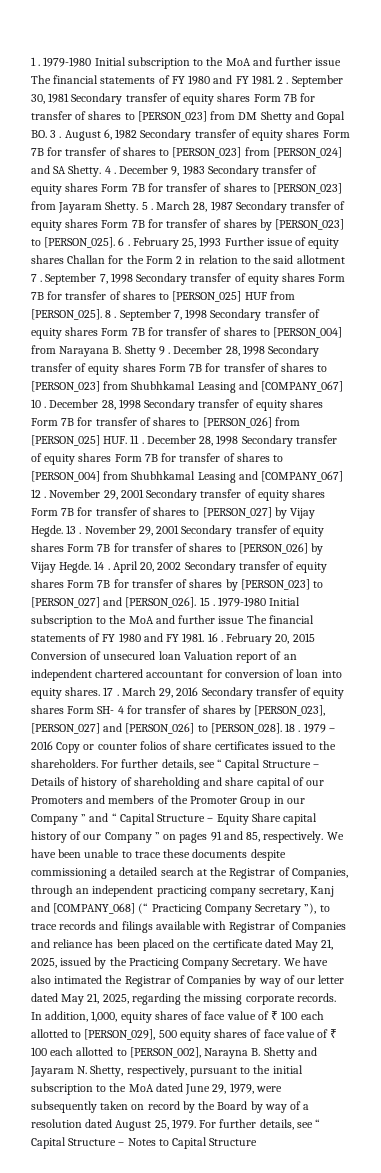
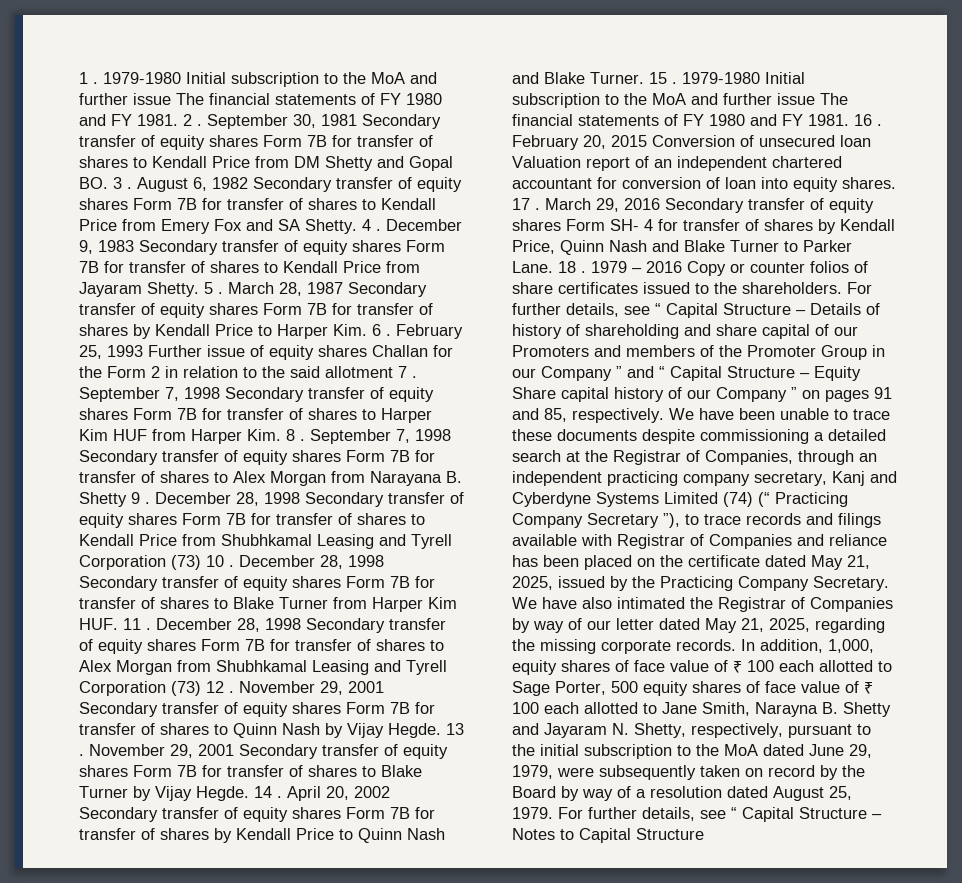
[137,111,207,122] [PERSON_023] -> [152,156,250,168] Kendall Price
[172,147,342,158] [PERSON_023] from [PERSON_024] -> [381,198,436,210] [79,219,242,234] Kendall Price from Emery Fox
[273,183,343,194] [PERSON_023] -> [283,261,381,273] Kendall Price
[275,219,345,230] [31,237,116,248] [PERSON_023] to [PERSON_025]. -> [155,324,367,339] Kendall Price to Harper Kim.
[172,291,295,302] [31,309,102,320] [PERSON_025] HUF from [PERSON_025]. -> [381,408,432,423] [79,429,281,444] Harper Kim HUF from Harper Kim.
[273,327,343,338] [PERSON_004] -> [233,471,326,486] Alex Morgan
[31,381,344,393] [PERSON_023] from Shubhkamal Leasing and [COMPANY_067] -> [79,534,452,549] [79,555,201,570] Kendall Price from Shubhkamal Leasing and Tyrell Corporation (73)
[202,417,300,428] [31,435,100,446] [PERSON_026] from [PERSON_025] -> [233,597,457,612] Blake Turner from Harper Kim
[31,471,344,483] [PERSON_004] from Shubhkamal Leasing and [COMPANY_067] -> [79,660,447,675] [79,681,201,696] Alex Morgan from Shubhkamal Leasing and Tyrell Corporation (73)
[202,507,272,518] [PERSON_027] -> [233,723,320,738] Quinn Nash
[238,543,308,554] [PERSON_026] -> [381,765,422,777] [79,786,128,798] Blake Turner
[240,579,324,590] [31,597,197,608] [PERSON_023] to [PERSON_027] and [PERSON_026]. -> [236,828,445,843] [512,72,644,84] Kendall Price to Quinn Nash and Blake Turner.
[254,705,326,716] [31,723,282,734] [PERSON_023], [PERSON_027] and [PERSON_026] to [PERSON_028]. -> [840,219,895,231] [512,240,852,255] [512,261,553,273] Kendall Price, Quinn Nash and Blake Turner to Parker Lane.
[53,903,136,914] [COMPANY_068] -> [512,492,753,507] Cyberdyne Systems Limited (74)
[84,1029,156,1040] [PERSON_029], -> [512,681,606,696] Sage Porter,
[129,1047,201,1058] [PERSON_002], -> [662,702,750,716] Jane Smith,

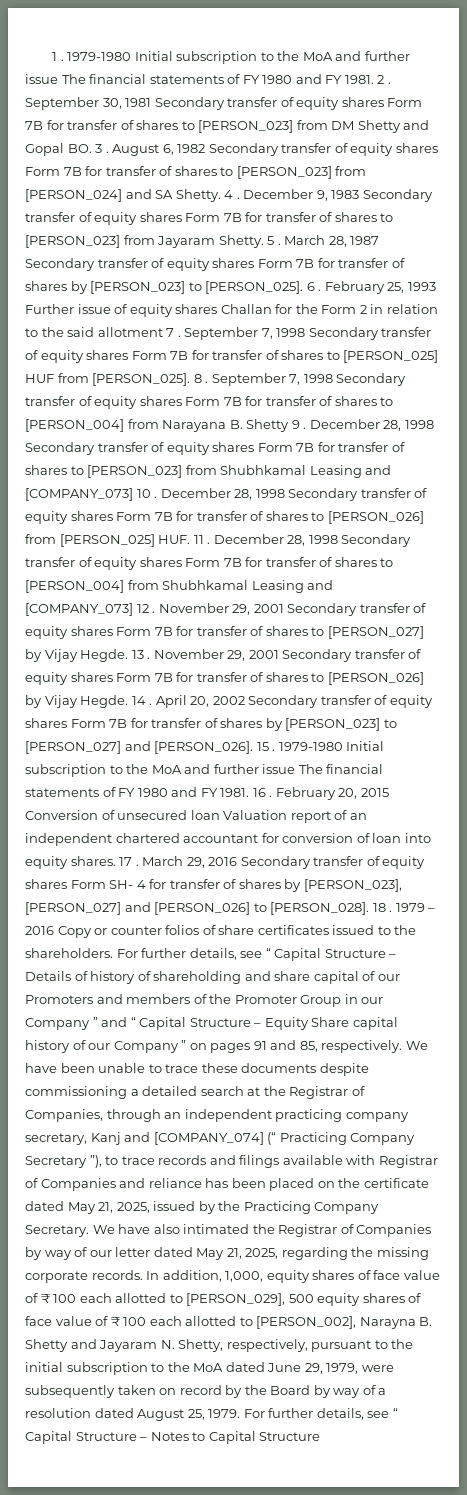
[152,156,250,168] Kendall Price -> [198,120,294,133] [PERSON_023]
[381,198,436,210] [79,219,242,234] Kendall Price from Emery Fox -> [236,166,367,179] [25,189,122,202] [PERSON_023] from [PERSON_024]
[283,261,381,273] Kendall Price -> [25,235,120,248] [PERSON_023]
[155,324,367,339] Kendall Price to Harper Kim. -> [90,281,304,294] [PERSON_023] to [PERSON_025].
[381,408,432,423] [79,429,281,444] Harper Kim HUF from Harper Kim. -> [343,350,439,363] [25,373,191,386] [PERSON_025] HUF from [PERSON_025].
[233,471,326,486] Alex Morgan -> [25,419,124,432] [PERSON_004]
[79,534,452,549] [79,555,201,570] Kendall Price from Shubhkamal Leasing and Tyrell Corporation (73) -> [87,465,392,478] [25,488,133,501] [PERSON_023] from Shubhkamal Leasing and [COMPANY_073]
[233,597,457,612] Blake Turner from Harper Kim -> [327,511,424,524] [25,534,155,547] [PERSON_026] from [PERSON_025]
[79,660,447,675] [79,681,201,696] Alex Morgan from Shubhkamal Leasing and Tyrell Corporation (73) -> [25,580,334,593] [25,603,133,616] [PERSON_004] from Shubhkamal Leasing and [COMPANY_073]
[233,723,320,738] Quinn Nash -> [327,626,424,639] [PERSON_027]
[381,765,422,777] [79,786,128,798] Blake Turner -> [327,672,424,685] [PERSON_026]
[236,828,445,843] [512,72,644,84] Kendall Price to Quinn Nash and Blake Turner. -> [285,718,397,731] [25,741,254,754] [PERSON_023] to [PERSON_027] and [PERSON_026].
[840,219,895,231] [512,240,852,255] [512,261,553,273] Kendall Price, Quinn Nash and Blake Turner to Parker Lane. -> [303,879,402,892] [25,902,370,915] [PERSON_023], [PERSON_027] and [PERSON_026] to [PERSON_028].
[512,492,753,507] Cyberdyne Systems Limited (74) -> [153,1132,264,1145] [COMPANY_074]
[512,681,606,696] Sage Porter, -> [186,1293,286,1306] [PERSON_029],
[662,702,750,716] Jane Smith, -> [256,1316,357,1329] [PERSON_002],

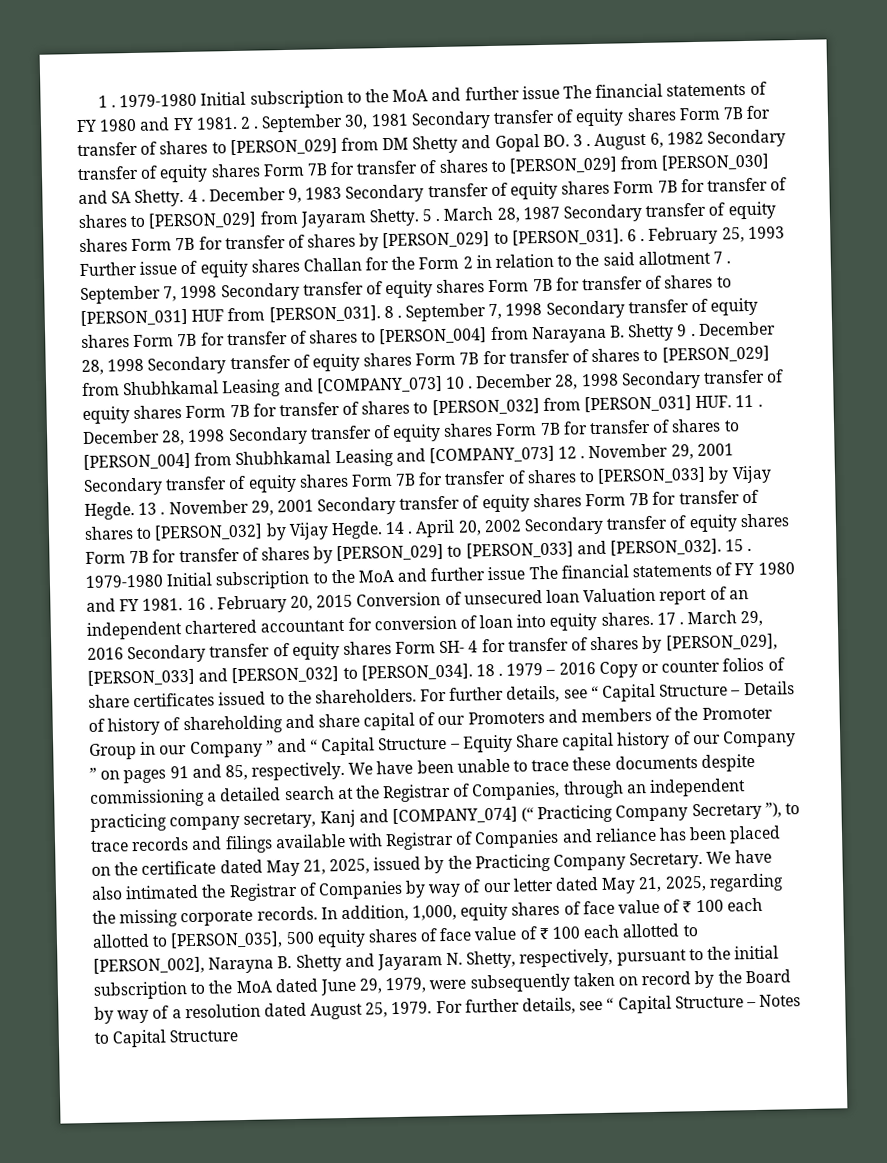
[198,120,294,133] [PERSON_023] -> [229,137,338,156] [PERSON_029]
[236,166,367,179] [25,189,122,202] [PERSON_023] from [PERSON_024] -> [509,153,770,174] [PERSON_029] from [PERSON_030]
[25,235,120,248] [PERSON_023] -> [148,211,258,229] [PERSON_029]
[90,281,304,294] [PERSON_023] to [PERSON_025]. -> [382,228,624,249] [PERSON_029] to [PERSON_031].
[343,350,439,363] [PERSON_025] -> [80,308,188,327] [PERSON_031]
[92,373,191,386] [PERSON_025]. -> [268,305,381,323] [PERSON_031].
[87,465,183,478] [PERSON_023] -> [661,345,770,363] [PERSON_029]
[327,511,424,524] [25,534,155,547] [PERSON_026] from [PERSON_025] -> [431,395,693,416] [PERSON_032] from [PERSON_031]
[327,626,424,639] [PERSON_027] -> [597,466,707,484] [PERSON_033]
[327,672,424,685] [PERSON_026] -> [154,523,264,541] [PERSON_032]
[285,718,397,731] [25,741,254,754] [PERSON_023] to [PERSON_027] and [PERSON_026]. -> [336,538,723,562] [PERSON_029] to [PERSON_033] and [PERSON_032].
[303,879,402,892] [25,902,370,915] [PERSON_023], [PERSON_027] and [PERSON_026] to [PERSON_028]. -> [665,633,778,652] [87,663,473,686] [PERSON_029], [PERSON_033] and [PERSON_032] to [PERSON_034].
[186,1293,286,1306] [PERSON_029], -> [170,931,284,950] [PERSON_035],

